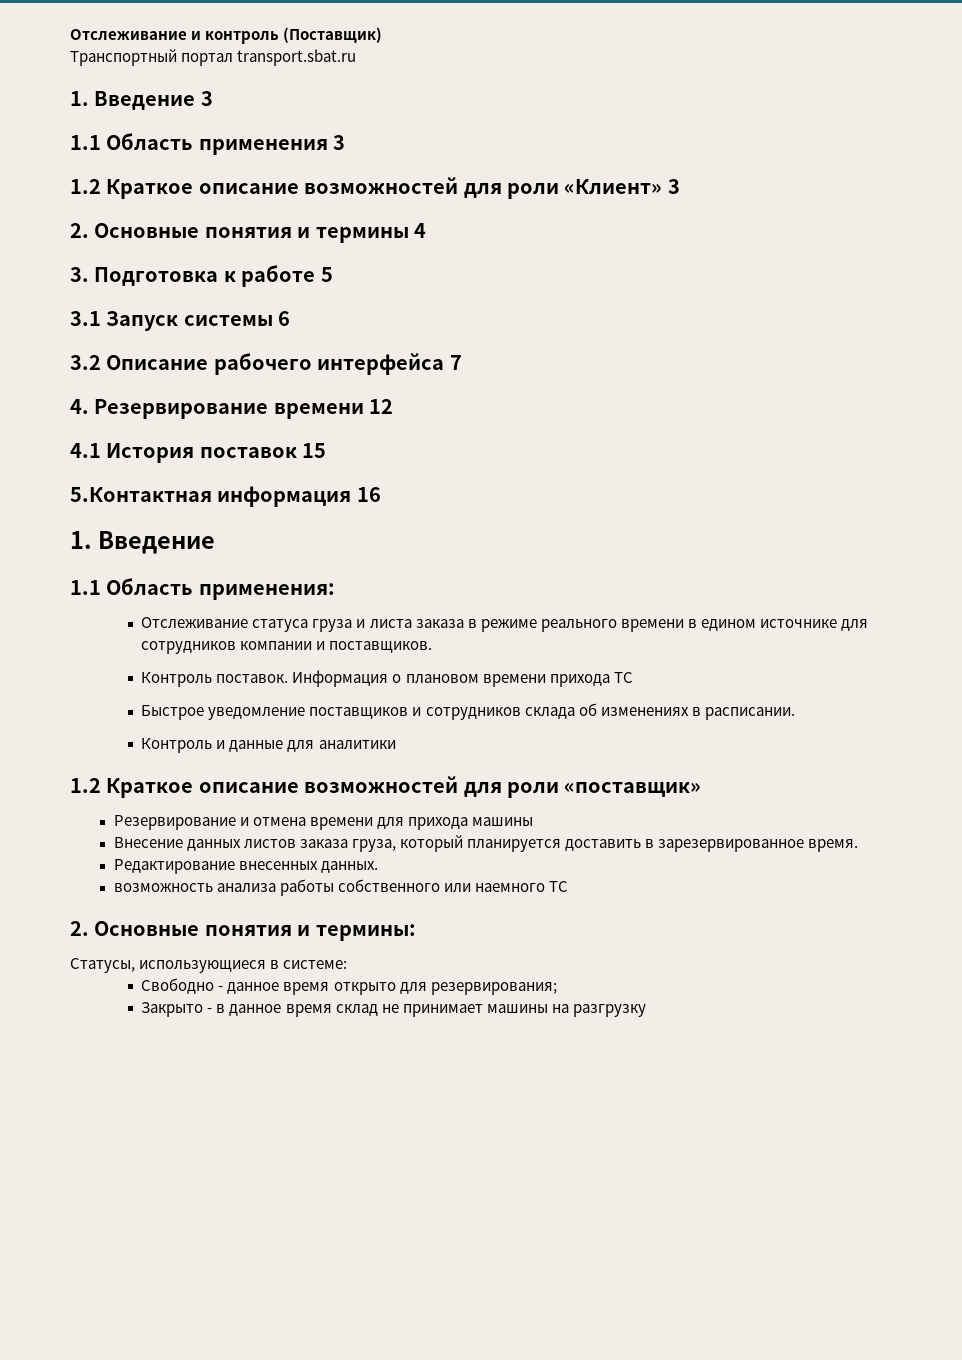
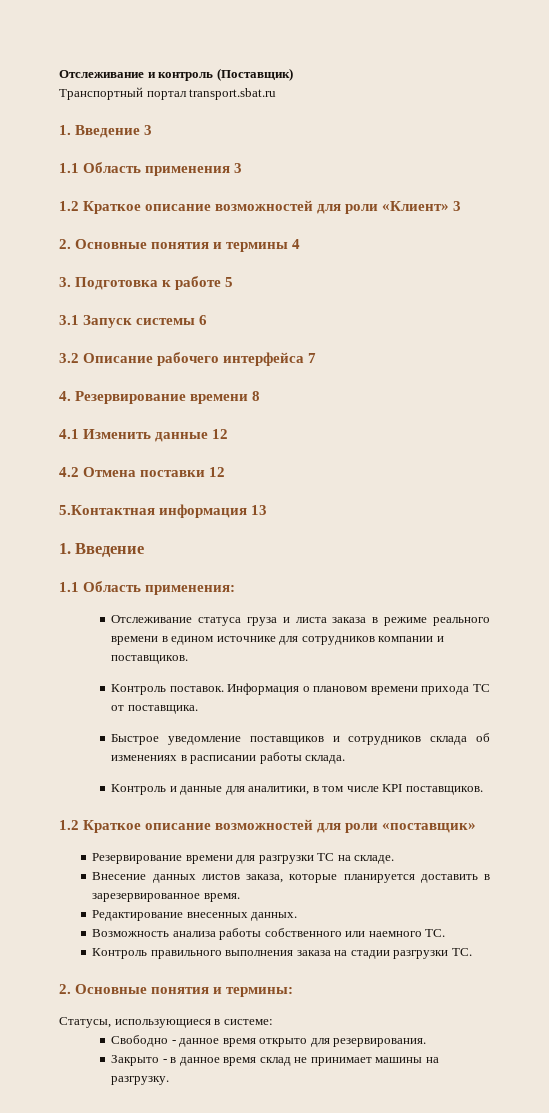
[369,399,394,414] [70,443,327,463] 12 // 4.1 История поставок 15 -> [252,391,261,401] [59,429,229,442] [59,467,226,477] 8 // 4.1 Изменить данные 12 // 4.2 Отмена поставки 12
[356,487,381,502] 16 -> [251,505,268,515] 13
(633, 677) none -> [111,705,198,714] от поставщика.
[704,707,795,720] расписании. -> [190,752,346,764] расписании работы склада.
[318,740,396,749] аналитики -> [248,784,483,795] аналитики, в том числе KPI поставщиков.
[239,817,534,830] и отмена времени для прихода машины -> [185,853,395,864] времени для разгрузки ТС на складе.
[300,835,464,852] заказа груза, который -> [246,874,338,883] заказа, которые
[113,883,213,892] возможность -> [92,929,170,937] Возможность
[549,881,569,892] ТС -> [425,929,446,937] [92,948,472,959] ТС. // Контроль правильного выполнения заказа на стадии разгрузки ТС.
[430,982,557,995] резервирования; -> [333,1038,427,1047] резервирования.
[572,1004,646,1017] разгрузку -> [111,1076,170,1085] разгрузку.

